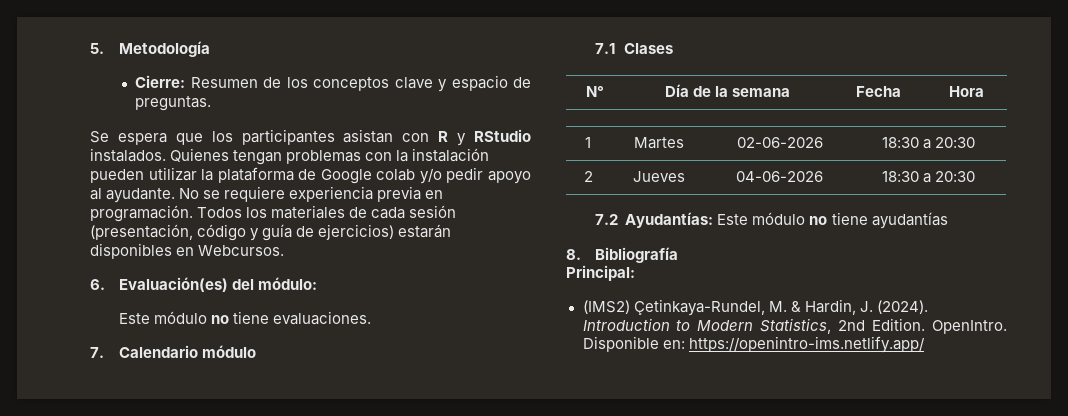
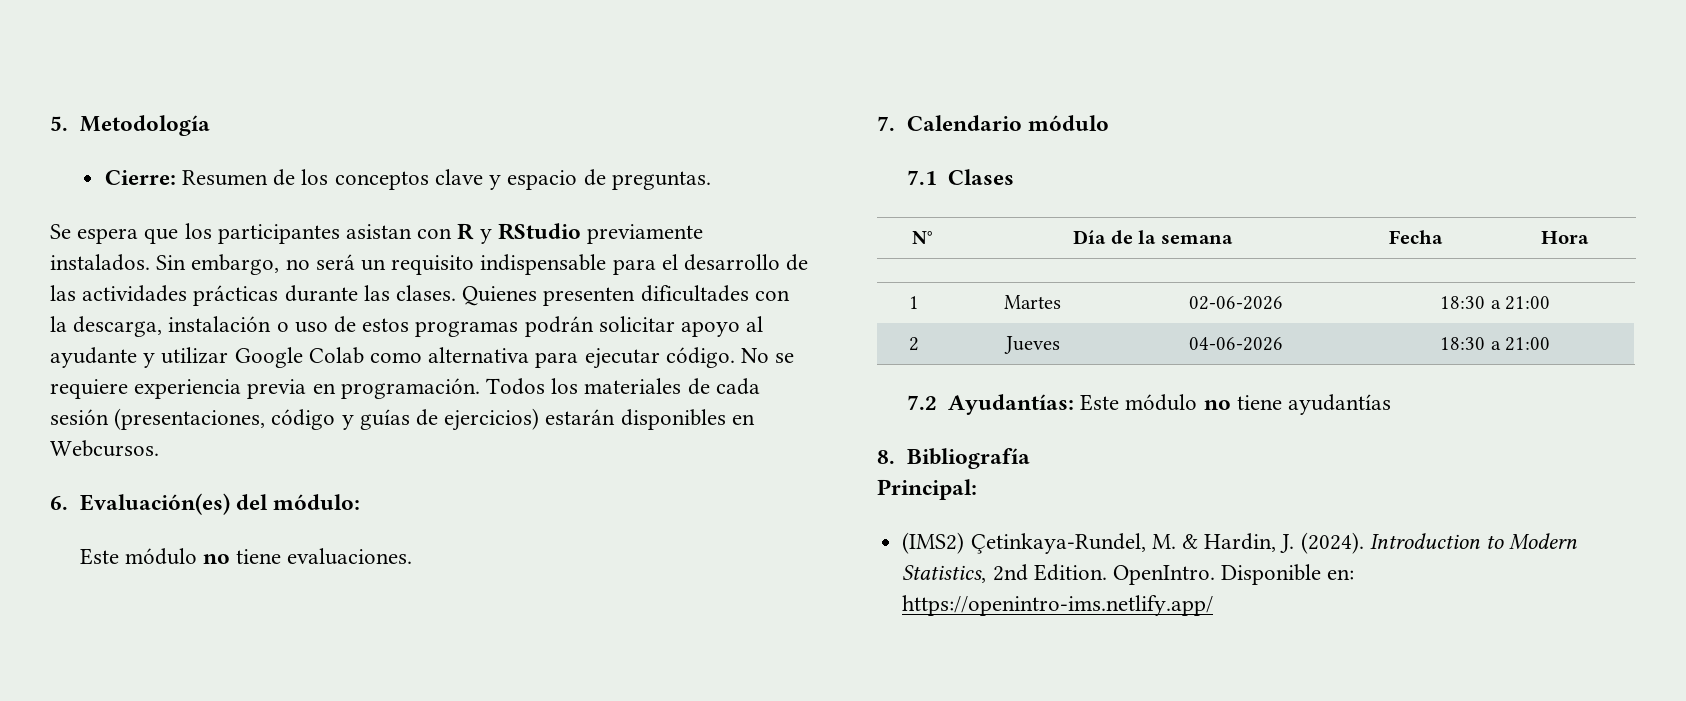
[90,148,490,165] [90,167,531,184] [90,188,176,203] instalados. Quienes tengan problemas con la instalación pueden utilizar la plataforma de Google colab y/o pedir apoyo al ayudante. -> [587,224,704,244] [50,254,809,275] [50,285,790,306] [50,316,764,337] [50,347,735,369] previamente instalados. Sin embargo, no será un requisito indispensable para el desarrollo de las actividades prácticas durante las clases. Quienes presenten dificultades con la descarga, instalación o uso de estos programas podrán solicitar apoyo al ayudante y utilizar Google Colab como alternativa para ejecutar código.
[90,224,193,240] (presentación, -> [114,408,266,430] (presentaciones,
[262,224,293,241] guía -> [359,409,410,430] guías
[935,137,976,148] 20:30 -> [1505,296,1551,310] 21:00
[935,171,976,182] 20:30 -> [1505,337,1551,351] 21:00

